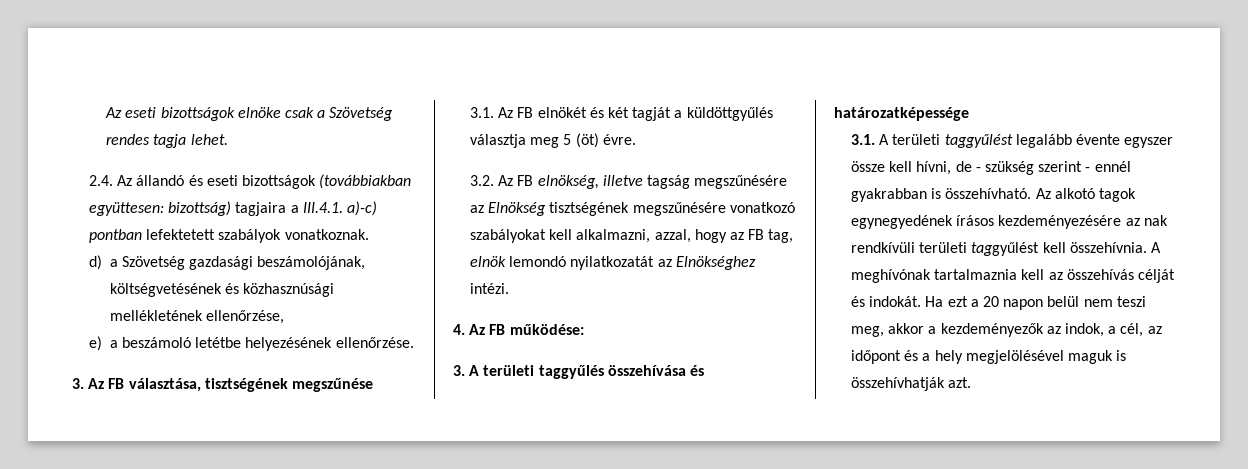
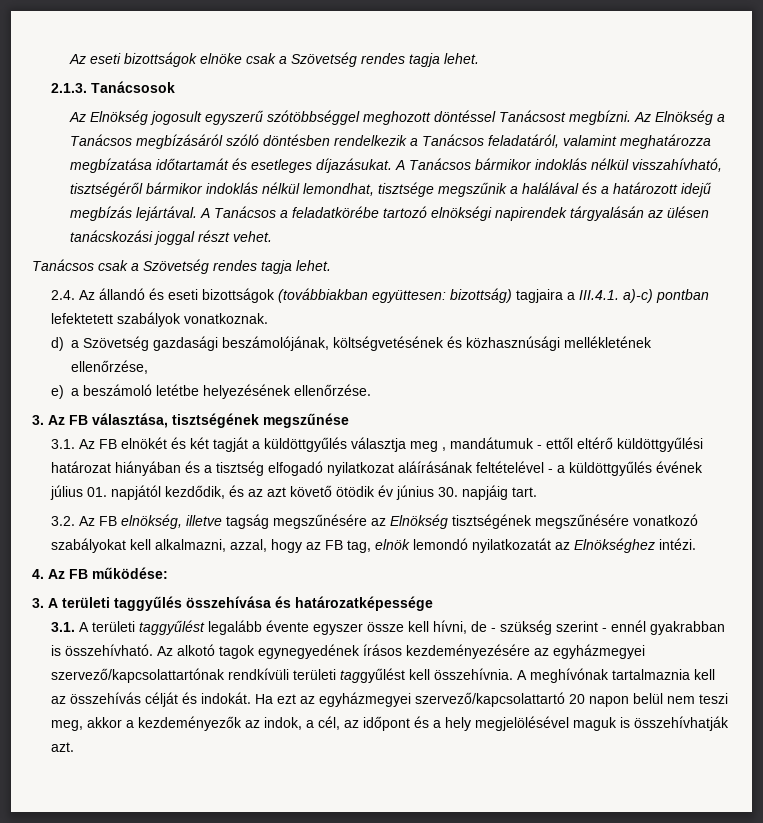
(228, 139) none -> [50,81,175,93] [68,110,725,125] [69,134,711,149] [69,158,722,173] [69,182,712,197] [69,206,709,221] [69,230,272,245] [32,259,331,274] // 2.1.3. Tanácsosok // Az Elnökség jogosult egyszerű szótöbbséggel meghozott döntéssel Tanácsost megbízni. Az Elnökség a Tanácsos megbízásáról szóló döntésben rendelkezik a Tanácsos feladatáról, valamint meghatározza megbízatása időtartamát és esetleges díjazásukat. A Tanácsos bármikor indoklás nélkül visszahívható, tisztségéről bármikor indoklás nélkül lemondhat, tisztsége megszűnik a halálával és a határozott idejű megbízás lejártával. A Tanácsos a feladatkörébe tartozó elnökségi napirendek tárgyalásán az ülésen tanácskozási joggal részt vehet. // Tanácsos csak a Szövetség rendes tagja lehet.
[563,133,636,148] 5 (öt) évre. -> [441,437,703,452] [50,461,703,476] [49,485,537,500] , mandátumuk - ettől eltérő küldöttgyűlési határozat hiányában és a tisztség elfogadó nyilatkozat aláírásának feltételével - a küldöttgyűlés évének július 01. napjától kezdődik, és az azt követő ötödik év június 30. napjáig tart.
[1143,215,1168,226] nak -> [552,644,645,659] [50,668,225,683] egyházmegyei szervező/kapcsolattartónak
[970,299,979,307] a -> [299,692,565,707] az egyházmegyei szervező/kapcsolattartó

